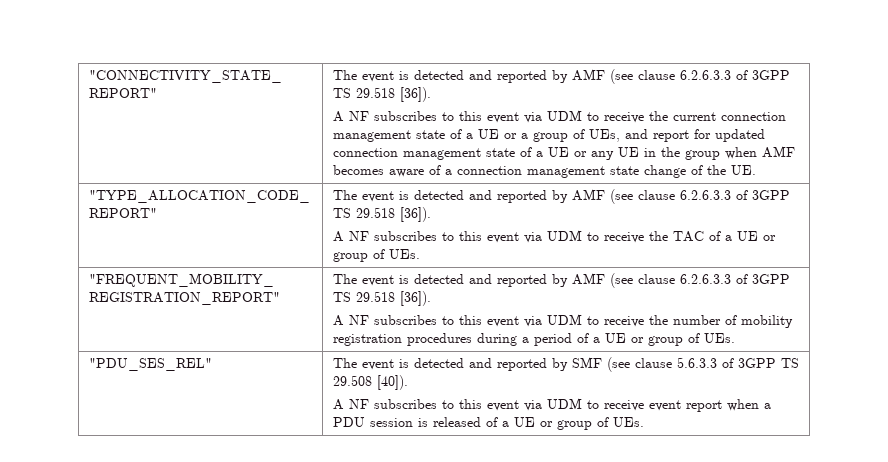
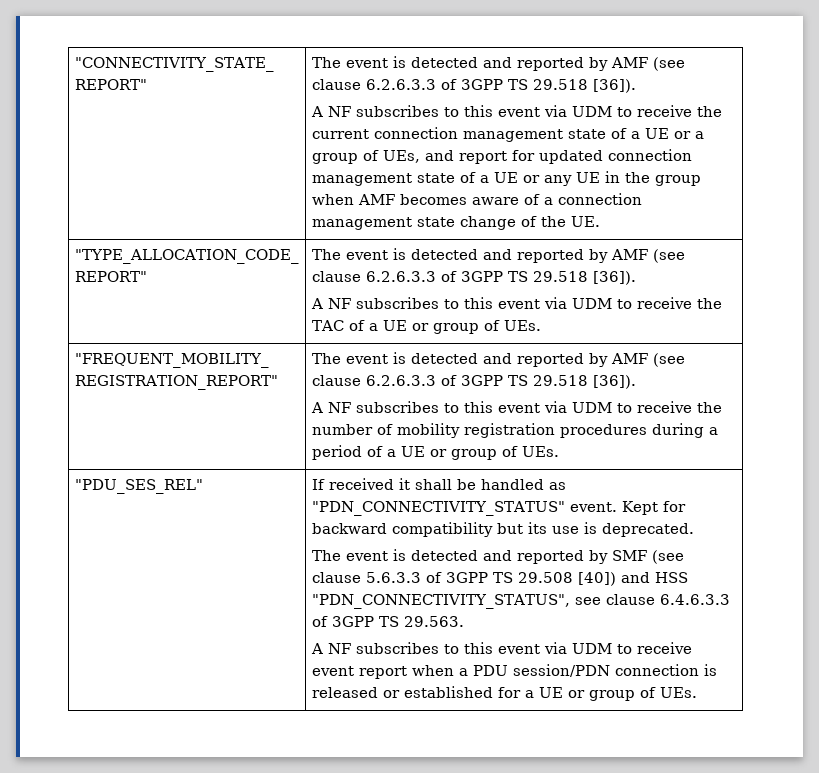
(212, 364) none -> [311,478,566,490] [311,501,686,516] [311,522,694,537] If received it shall be handled as "PDN_CONNECTIVITY_STATUS" event. Kept for backward compatibility but its use is deprecated. //
[376,375,408,390] [40]). -> [577,572,688,586] [311,594,730,609] [311,616,464,627] [40]) and HSS "PDN_CONNECTIVITY_STATUS", see clause 6.4.6.3.3 of 3GPP TS 29.563.
[369,417,498,427] session is released of -> [512,664,717,677] [311,686,521,698] session/PDN connection is released or established for

